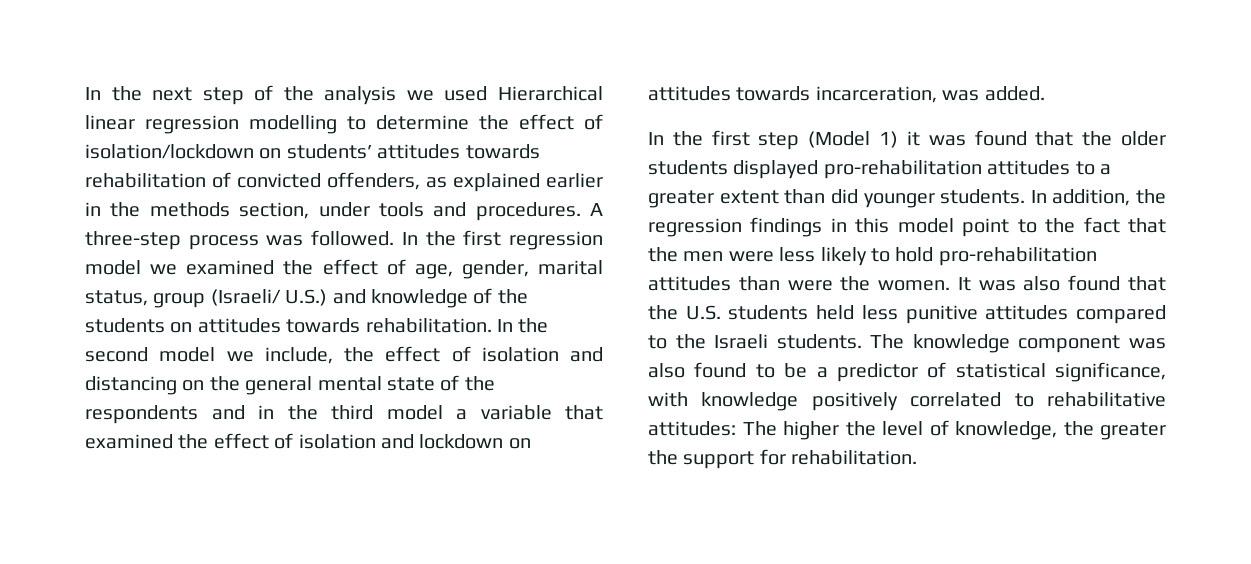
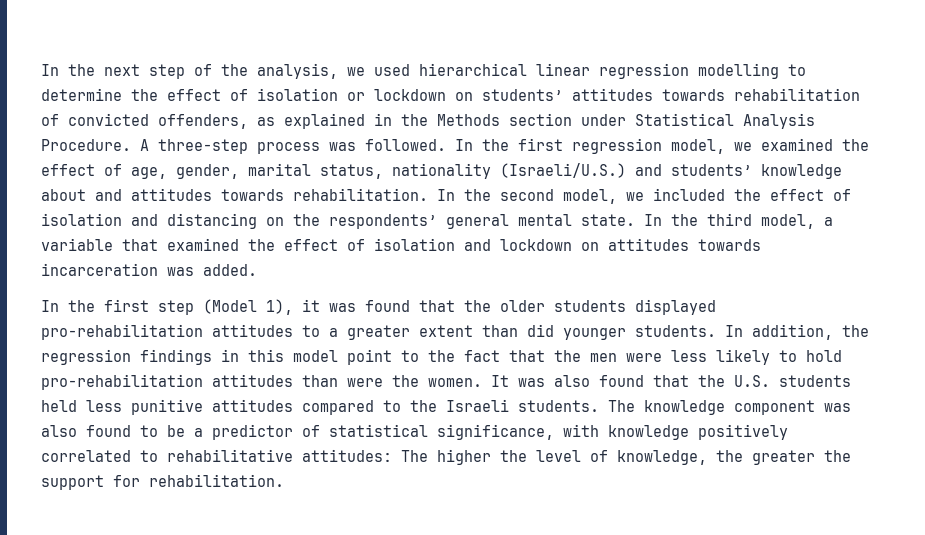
[324,86,397,105] analysis -> [257,63,338,79] analysis,
[497,86,603,101] Hierarchical -> [419,63,527,76] hierarchical
[85,144,254,159] isolation/lockdown -> [257,88,446,101] isolation or lockdown
[546,173,603,188] [85,202,581,221] earlier in the methods section, under tools and procedures. -> [374,113,815,129] [41,139,131,151] in the Methods section under Statistical Analysis Procedure.
[85,260,141,275] model -> [671,139,725,154] model,
[153,288,528,308] [85,318,193,333] group (Israeli/ U.S.) and knowledge of the students on -> [392,163,842,179] [41,189,122,201] nationality (Israeli/U.S.) and students’ knowledge about and
[159,347,333,364] model we include, -> [563,188,725,204] model, we included
(240, 383) none -> [329,214,437,229] respondents’
[387,375,495,391] [85,405,274,424] state of the respondents and in -> [581,214,662,226] state. In
[386,405,443,420] model -> [761,214,815,229] model,
[815,86,937,103] incarceration, -> [41,263,158,276] incarceration
[879,131,899,148] 1) -> [266,299,293,315] 1),

